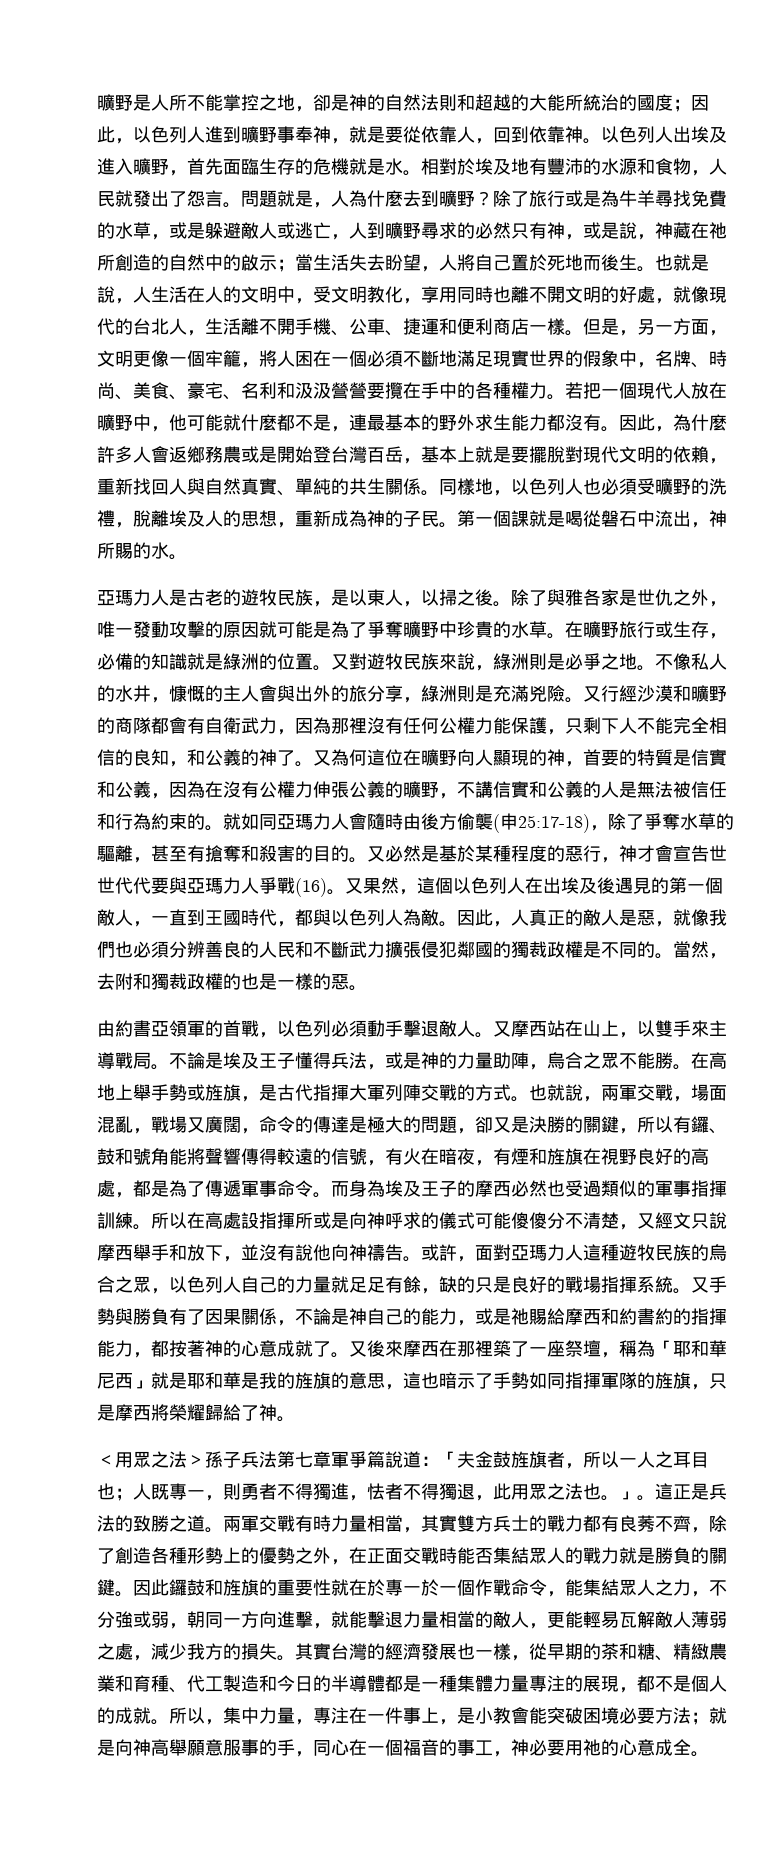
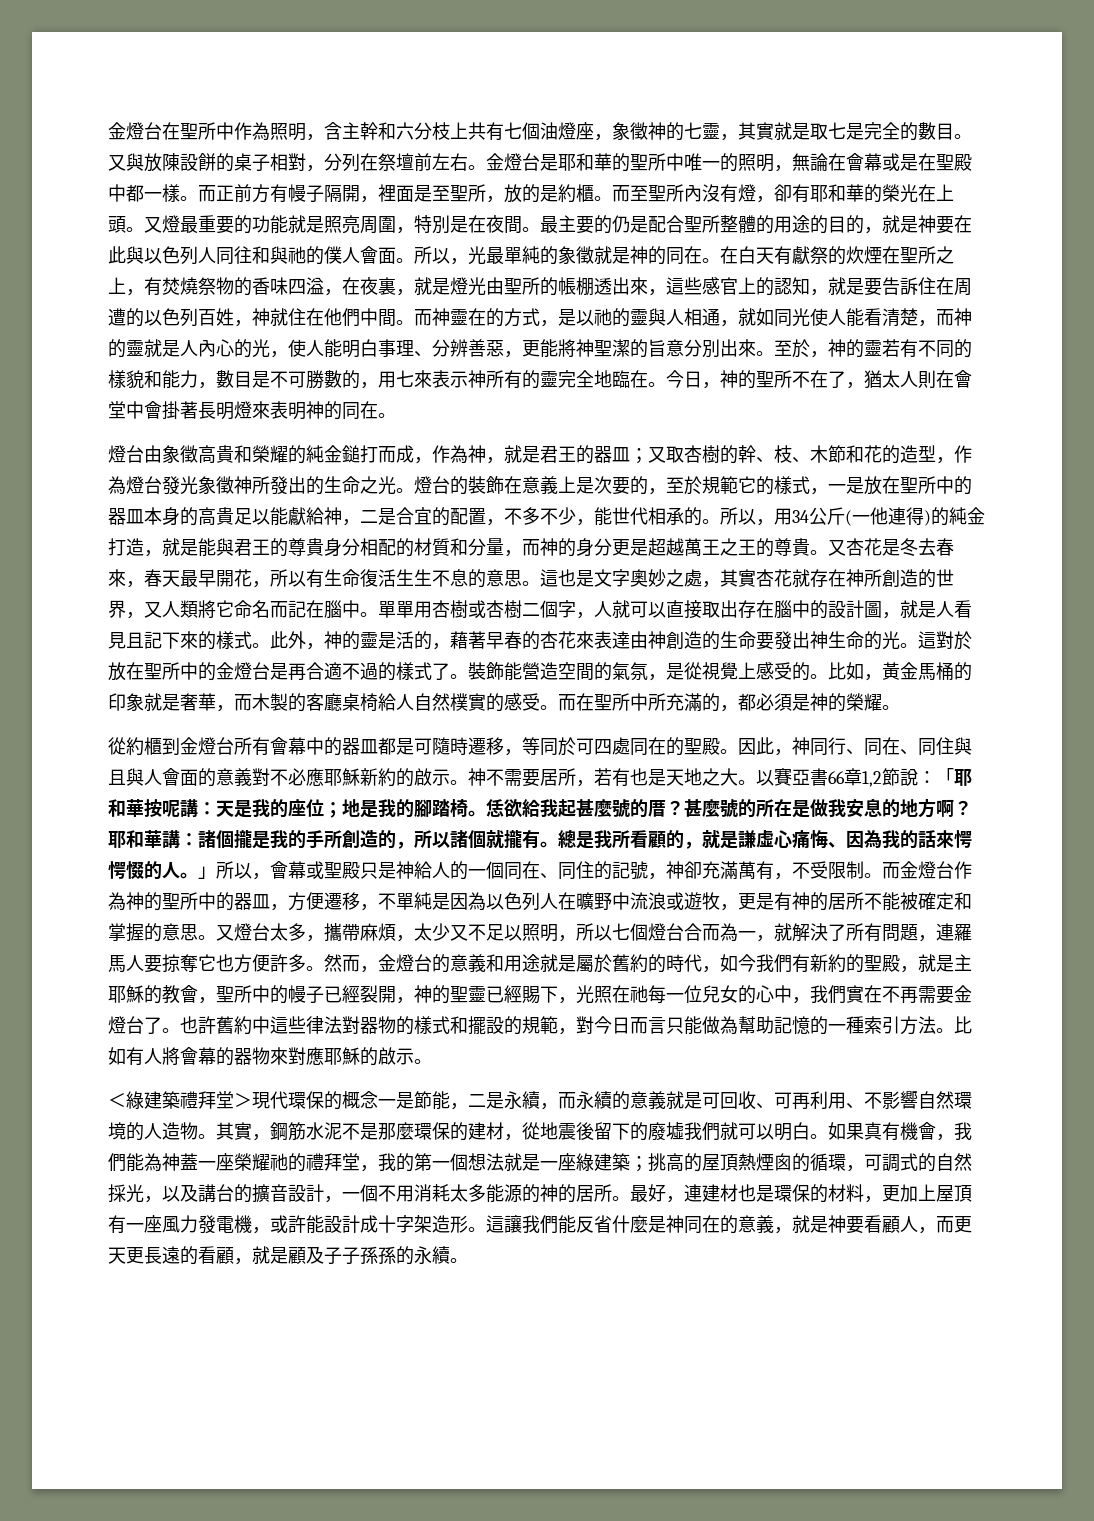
[97,94,709,112] [97,126,727,144] [97,158,727,176] [97,190,727,208] [97,222,727,240] [97,254,709,272] [97,286,727,304] [97,318,727,336] [97,350,727,368] [97,382,727,400] [97,414,727,432] [97,446,727,464] [97,478,727,496] [97,510,727,528] [97,542,187,560] [97,589,727,607] [97,621,727,639] [97,653,727,671] [97,685,727,703] [97,717,727,735] [97,749,727,767] [97,781,727,799] [97,813,734,833] [97,845,727,863] [97,877,723,897] [97,909,727,927] [97,941,727,959] [97,973,367,991] [97,1020,727,1038] [97,1052,727,1070] [97,1084,727,1102] [97,1116,727,1134] [97,1148,709,1166] [97,1180,727,1198] [97,1212,727,1230] [97,1244,727,1262] [97,1276,727,1294] [97,1308,727,1326] [97,1340,727,1358] [97,1372,727,1390] [97,1404,295,1422] [97,1451,709,1469] [97,1483,727,1501] [97,1515,727,1533] [97,1547,727,1565] [97,1579,727,1597] [97,1611,727,1629] [97,1643,727,1661] [97,1675,727,1693] [97,1707,727,1725] [97,1739,691,1757] 曠野是人所不能掌控之地，卻是神的自然法則和超越的大能所統治的國度；因此，以色列人進到曠野事奉神，就是要從依靠人，回到依靠神。以色列人出埃及進入曠野，首先面臨生存的危機就是水。相對於埃及地有豐沛的水源和食物，人民就發出了怨言。問題就是，人為什麼去到曠野？除了旅行或是為牛羊尋找免費的水草，或是躲避敵人或逃亡，人到曠野尋求的必然只有神，或是說，神藏在祂所創造的自然中的啟示；當生活失去盼望，人將自己置於死地而後生。也就是說，人生活在人的文明中，受文明教化，享用同時也離不開文明的好處，就像現代的台北人，生活離不開手機、公車、捷運和便利商店一樣。但是，另一方面，文明更像一個牢籠，將人困在一個必須不斷地滿足現實世界的假象中，名牌、時尚、美食、豪宅、名利和汲汲營營要攬在手中的各種權力。若把一個現代人放在曠野中，他可能就什麼都不是，連最基本的野外求生能力都沒有。因此，為什麼許多人會返鄉務農或是開始登台灣百岳，基本上就是要擺脫對現代文明的依賴，重新找回人與自然真實、單純的共生關係。同樣地，以色列人也必須受曠野的洗禮，脫離埃及人的思想，重新成為神的子民。第一個課就是喝從磐石中流出，神所賜的水。 // 亞瑪力人是古老的遊牧民族，是以東人，以掃之後。除了與雅各家是世仇之外，唯一發動攻擊的原因就可能是為了爭奪曠野中珍貴的水草。在曠野旅行或生存，必備的知識就是綠洲的位置。又對遊牧民族來說，綠洲則是必爭之地。不像私人的水井，慷慨的主人會與出外的旅分享，綠洲則是充滿兇險。又行經沙漠和曠野的商隊都會有自衛武力，因為那裡沒有任何公權力能保護，只剩下人不能完全相信的良知，和公義的神了。又為何這位在曠野向人顯現的神，首要的特質是信實和公義，因為在沒有公權力伸張公義的曠野，不講信實和公義的人是無法被信任和行為約束的。就如同亞瑪力人會隨時由後方偷襲(申25:17-18)，除了爭奪水草的驅離，甚至有搶奪和殺害的目的。又必然是基於某種程度的惡行，神才會宣告世世代代要與亞瑪力人爭戰(16)。又果然，這個以色列人在出埃及後遇見的第一個敵人，一直到王國時代，都與以色列人為敵。因此，人真正的敵人是惡，就像我們也必須分辨善良的人民和不斷武力擴張侵犯鄰國的獨裁政權是不同的。當然，去附和獨裁政權的也是一樣的惡。 // 由約書亞領軍的首戰，以色列必須動手擊退敵人。又摩西站在山上，以雙手來主導戰局。不論是埃及王子懂得兵法，或是神的力量助陣，烏合之眾不能勝。在高地上舉手勢或旌旗，是古代指揮大軍列陣交戰的方式。也就說，兩軍交戰，場面混亂，戰場又廣闊，命令的傳達是極大的問題，卻又是決勝的關鍵，所以有鑼、鼓和號角能將聲響傳得較遠的信號，有火在暗夜，有煙和旌旗在視野良好的高處，都是為了傳遞軍事命令。而身為埃及王子的摩西必然也受過類似的軍事指揮訓練。所以在高處設指揮所或是向神呼求的儀式可能傻傻分不清楚，又經文只說摩西舉手和放下，並沒有說他向神禱告。或許，面對亞瑪力人這種遊牧民族的烏合之眾，以色列人自己的力量就足足有餘，缺的只是良好的戰場指揮系統。又手勢與勝負有了因果關係，不論是神自己的能力，或是祂賜給摩西和約書約的指揮能力，都按著神的心意成就了。又後來摩西在那裡築了一座祭壇，稱為「耶和華尼西」就是耶和華是我的旌旗的意思，這也暗示了手勢如同指揮軍隊的旌旗，只是摩西將榮耀歸給了神。 // ＜用眾之法＞孫子兵法第七章軍爭篇說道：「夫金鼓旌旗者，所以一人之耳目也；人既專一，則勇者不得獨進，怯者不得獨退，此用眾之法也。」。這正是兵法的致勝之道。兩軍交戰有時力量相當，其實雙方兵士的戰力都有良莠不齊，除了創造各種形勢上的優勢之外，在正面交戰時能否集結眾人的戰力就是勝負的關鍵。因此鑼鼓和旌旗的重要性就在於專一於一個作戰命令，能集結眾人之力，不分強或弱，朝同一方向進擊，就能擊退力量相當的敵人，更能輕易瓦解敵人薄弱之處，減少我方的損失。其實台灣的經濟發展也一樣，從早期的茶和糖、精緻農業和育種、代工製造和今日的半導體都是一種集體力量專注的展現，都不是個人的成就。所以，集中力量，專注在一件事上，是小教會能突破困境必要方法；就是向神高舉願意服事的手，同心在一個福音的事工，神必要用祂的心意成全 -> [108,122,972,141] [108,153,972,172] [108,184,954,203] [108,215,972,234] [108,246,954,265] [108,277,972,296] [108,308,972,327] [108,339,972,358] [108,370,972,389] [108,401,396,420] [108,445,972,464] [108,476,972,495] [108,507,985,526] [108,538,954,557] [108,569,954,588] [108,600,972,619] [108,631,972,650] [108,662,972,681] [108,693,900,712] [108,737,972,756] [108,768,972,787] [108,798,972,818] [108,829,972,849] [108,861,972,880] [108,892,972,911] [108,923,972,942] [108,954,972,973] [108,985,972,1004] [108,1016,972,1035] [108,1047,432,1066] [108,1091,972,1110] [108,1122,972,1141] [108,1153,972,1172] [108,1184,972,1203] [108,1215,972,1234] [108,1246,450,1265] 金燈台在聖所中作為照明，含主幹和六分枝上共有七個油燈座，象徵神的七靈，其實就是取七是完全的數目。又與放陳設餅的桌子相對，分列在祭壇前左右。金燈台是耶和華的聖所中唯一的照明，無論在會幕或是在聖殿中都一樣。而正前方有幔子隔開，裡面是至聖所，放的是約櫃。而至聖所內沒有燈，卻有耶和華的榮光在上頭。又燈最重要的功能就是照亮周圍，特別是在夜間。最主要的仍是配合聖所整體的用途的目的，就是神要在此與以色列人同往和與祂的僕人會面。所以，光最單純的象徵就是神的同在。在白天有獻祭的炊煙在聖所之上，有焚燒祭物的香味四溢，在夜裏，就是燈光由聖所的帳棚透出來，這些感官上的認知，就是要告訴住在周遭的以色列百姓，神就住在他們中間。而神靈在的方式，是以祂的靈與人相通，就如同光使人能看清楚，而神的靈就是人內心的光，使人能明白事理、分辨善惡，更能將神聖潔的旨意分別出來。至於，神的靈若有不同的樣貌和能力，數目是不可勝數的，用七來表示神所有的靈完全地臨在。今日，神的聖所不在了，猶太人則在會堂中會掛著長明燈來表明神的同在。 // 燈台由象徵高貴和榮耀的純金鎚打而成，作為神，就是君王的器皿；又取杏樹的幹、枝、木節和花的造型，作為燈台發光象徵神所發出的生命之光。燈台的裝飾在意義上是次要的，至於規範它的樣式，一是放在聖所中的器皿本身的高貴足以能獻給神，二是合宜的配置，不多不少，能世代相承的。所以，用34公斤(一他連得)的純金打造，就是能與君王的尊貴身分相配的材質和分量，而神的身分更是超越萬王之王的尊貴。又杏花是冬去春來，春天最早開花，所以有生命復活生生不息的意思。這也是文字奧妙之處，其實杏花就存在神所創造的世界，又人類將它命名而記在腦中。單單用杏樹或杏樹二個字，人就可以直接取出存在腦中的設計圖，就是人看見且記下來的樣式。此外，神的靈是活的，藉著早春的杏花來表達由神創造的生命要發出神生命的光。這對於放在聖所中的金燈台是再合適不過的樣式了。裝飾能營造空間的氣氛，是從視覺上感受的。比如，黃金馬桶的印象就是奢華，而木製的客廳桌椅給人自然樸實的感受。而在聖所中所充滿的，都必須是神的榮耀。 // 從約櫃到金燈台所有會幕中的器皿都是可隨時遷移，等同於可四處同在的聖殿。因此，神同行、同在、同住與且與人會面的意義對不必應耶穌新約的啟示。神不需要居所，若有也是天地之大。以賽亞書66章1,2節說：「耶和華按呢講：天是我的座位；地是我的腳踏椅。恁欲給我起甚麼號的厝？甚麼號的所在是做我安息的地方啊？耶和華講：諸個攏是我的手所創造的，所以諸個就攏有。總是我所看顧的，就是謙虛心痛悔、因為我的話來愕愕惙的人。」所以，會幕或聖殿只是神給人的一個同在、同住的記號，神卻充滿萬有，不受限制。而金燈台作為神的聖所中的器皿，方便遷移，不單純是因為以色列人在曠野中流浪或遊牧，更是有神的居所不能被確定和掌握的意思。又燈台太多，攜帶麻煩，太少又不足以照明，所以七個燈台合而為一，就解決了所有問題，連羅馬人要掠奪它也方便許多。然而，金燈台的意義和用途就是屬於舊約的時代，如今我們有新約的聖殿，就是主耶穌的教會，聖所中的幔子已經裂開，神的聖靈已經賜下，光照在祂每一位兒女的心中，我們實在不再需要金燈台了。也許舊約中這些律法對器物的樣式和擺設的規範，對今日而言只能做為幫助記憶的一種索引方法。比如有人將會幕的器物來對應耶穌的啟示。 // ＜綠建築禮拜堂＞現代環保的概念一是節能，二是永續，而永續的意義就是可回收、可再利用、不影響自然環境的人造物。其實，鋼筋水泥不是那麼環保的建材，從地震後留下的廢墟我們就可以明白。如果真有機會，我們能為神蓋一座榮耀祂的禮拜堂，我的第一個想法就是一座綠建築；挑高的屋頂熱煙囪的循環，可調式的自然採光，以及講台的擴音設計，一個不用消耗太多能源的神的居所。最好，連建材也是環保的材料，更加上屋頂有一座風力發電機，或許能設計成十字架造形。這讓我們能反省什麼是神同在的意義，就是神要看顧人，而更天更長遠的看顧，就是顧及子子孫孫的永續

